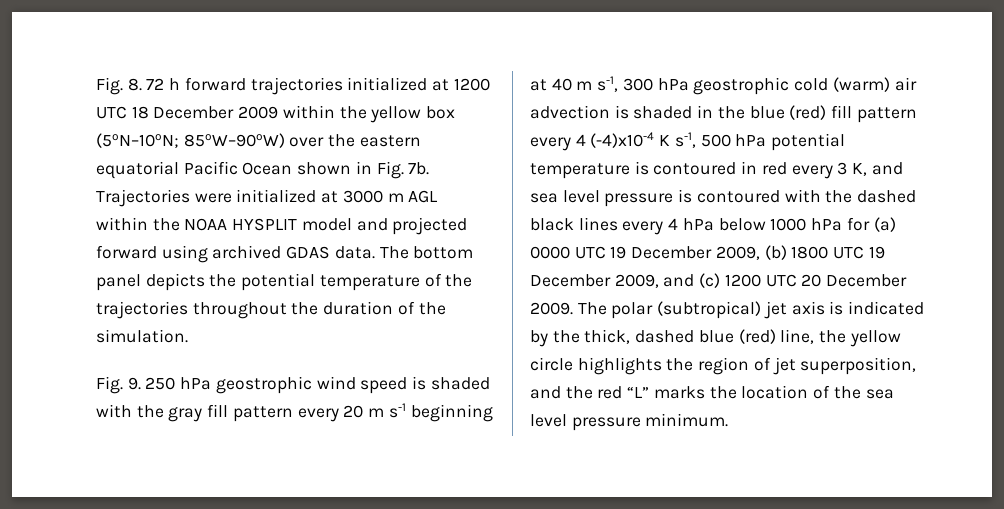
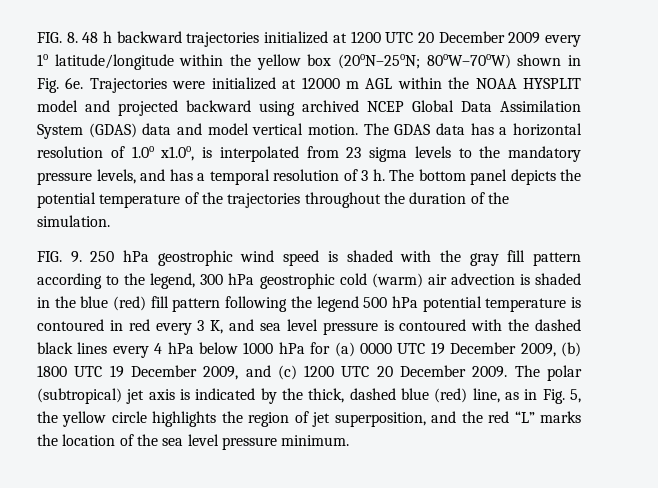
[96,77,246,95] Fig. 8. 72 h forward -> [37,31,182,43] FIG. 8. 48 h backward
[131,106,149,119] 18 -> [417,32,434,43] 20
(279, 112) none -> [545,35,581,47] [37,54,174,70] every 1o latitude/longitude
[96,133,421,148] [96,161,293,179] (5oN–10oN; 85oW–90oW) over the eastern equatorial Pacific Ocean -> [338,54,511,69] (20oN–25oN; 80oW–70oW)
[408,162,430,175] 7b. -> [65,77,84,89] 6e.
[342,190,383,203] 3000 -> [301,77,340,89] 12000
[96,245,157,259] forward -> [186,100,251,112] backward
[286,246,375,259] GDAS data. -> [367,100,581,112] [37,123,582,139] [37,146,581,162] [37,169,385,185] NCEP Global Data Assimilation System (GDAS) data and model vertical motion. The GDAS data has a horizontal resolution of 1.0o x1.0o, is interpolated from 23 sigma levels to the mandatory pressure levels, and has a temporal resolution of 3 h.
[96,376,123,394] Fig. -> [37,251,62,262] FIG.
[297,403,493,422] [530,76,619,92] every 20 m s-1 beginning at 40 m s-1, -> [37,273,196,289] according to the legend,
[530,132,696,151] every 4 (-4)x10-4 K s-1, -> [225,296,359,312] following the legend
(815, 336) none -> [504,389,581,404] as in Fig. 5,

